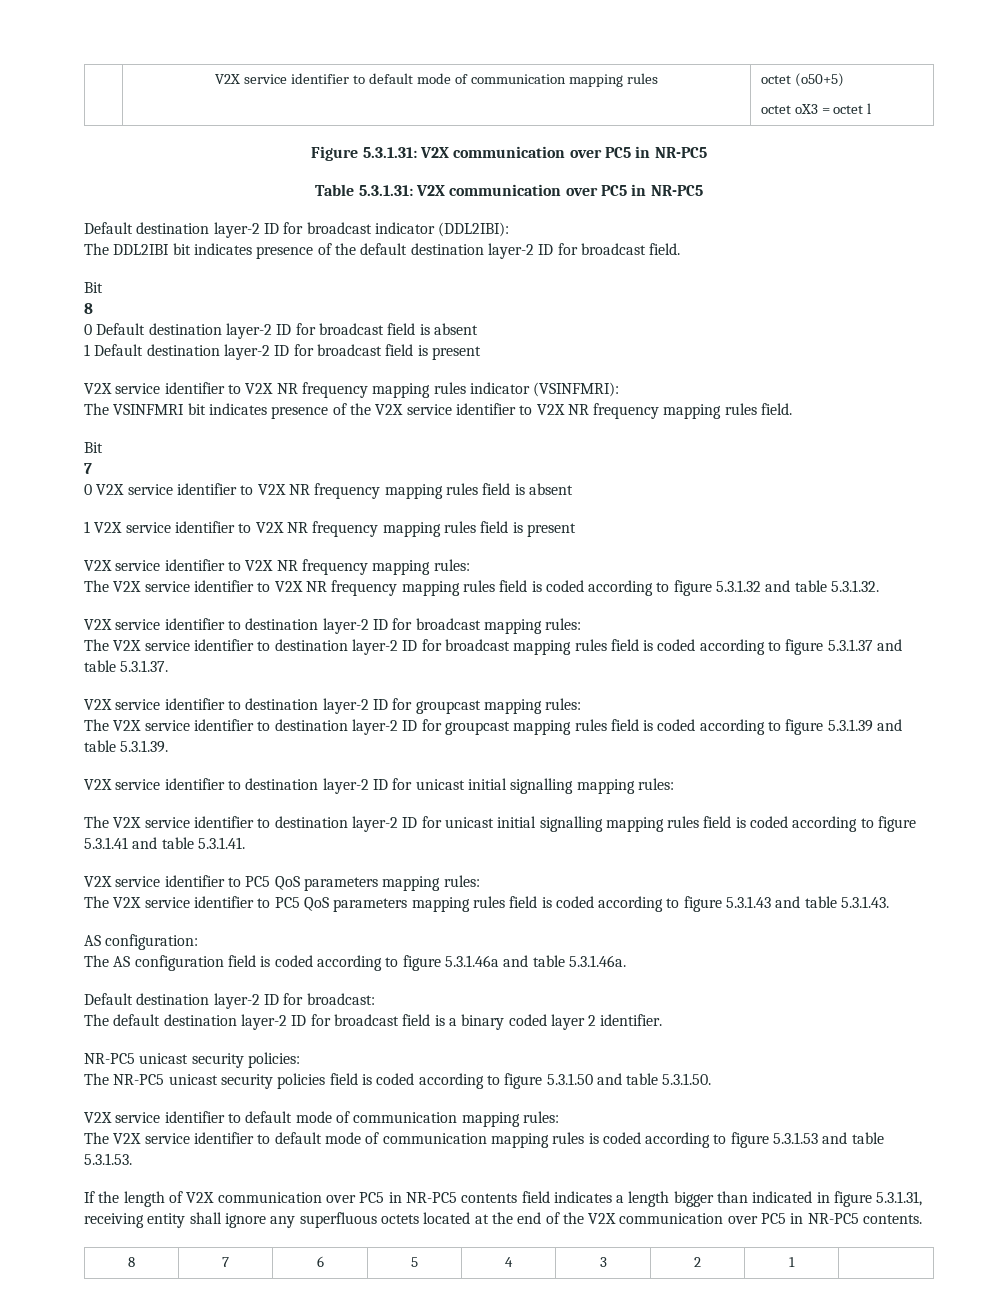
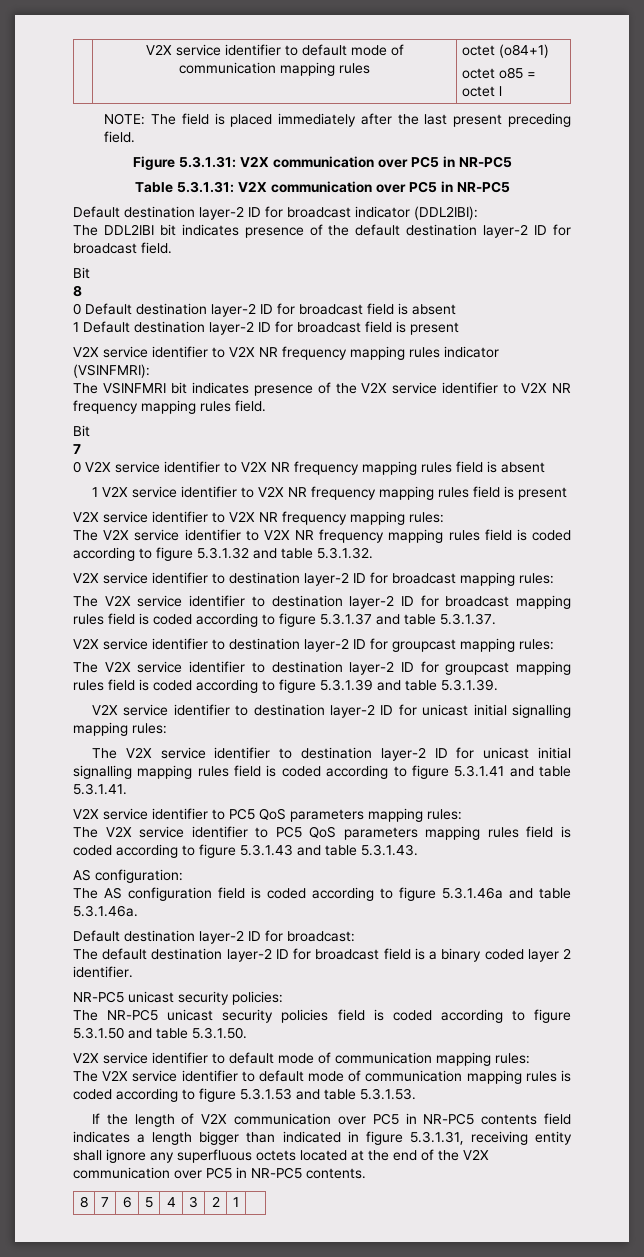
[794,73,844,87] [760,104,818,114] (o50+5) // octet oX3 -> [499,44,550,58] [462,67,524,79] (o84+1) // octet o85
(872, 108) none -> [104,113,571,127] [104,131,136,143] // NOTE: The field is placed immediately after the last present preceding field.

